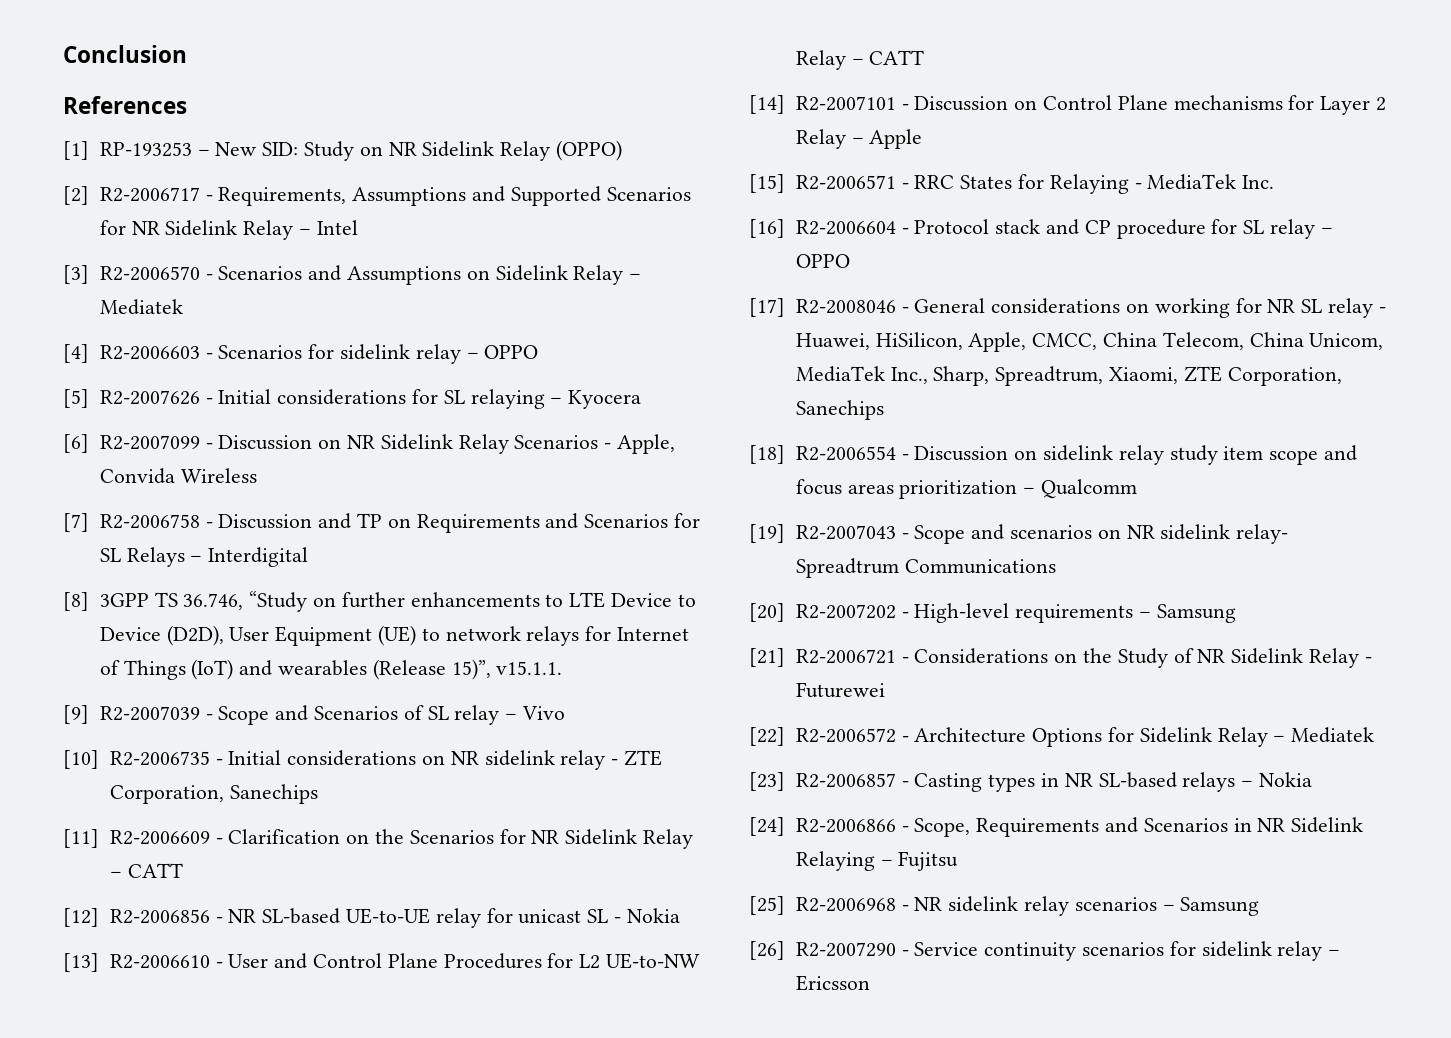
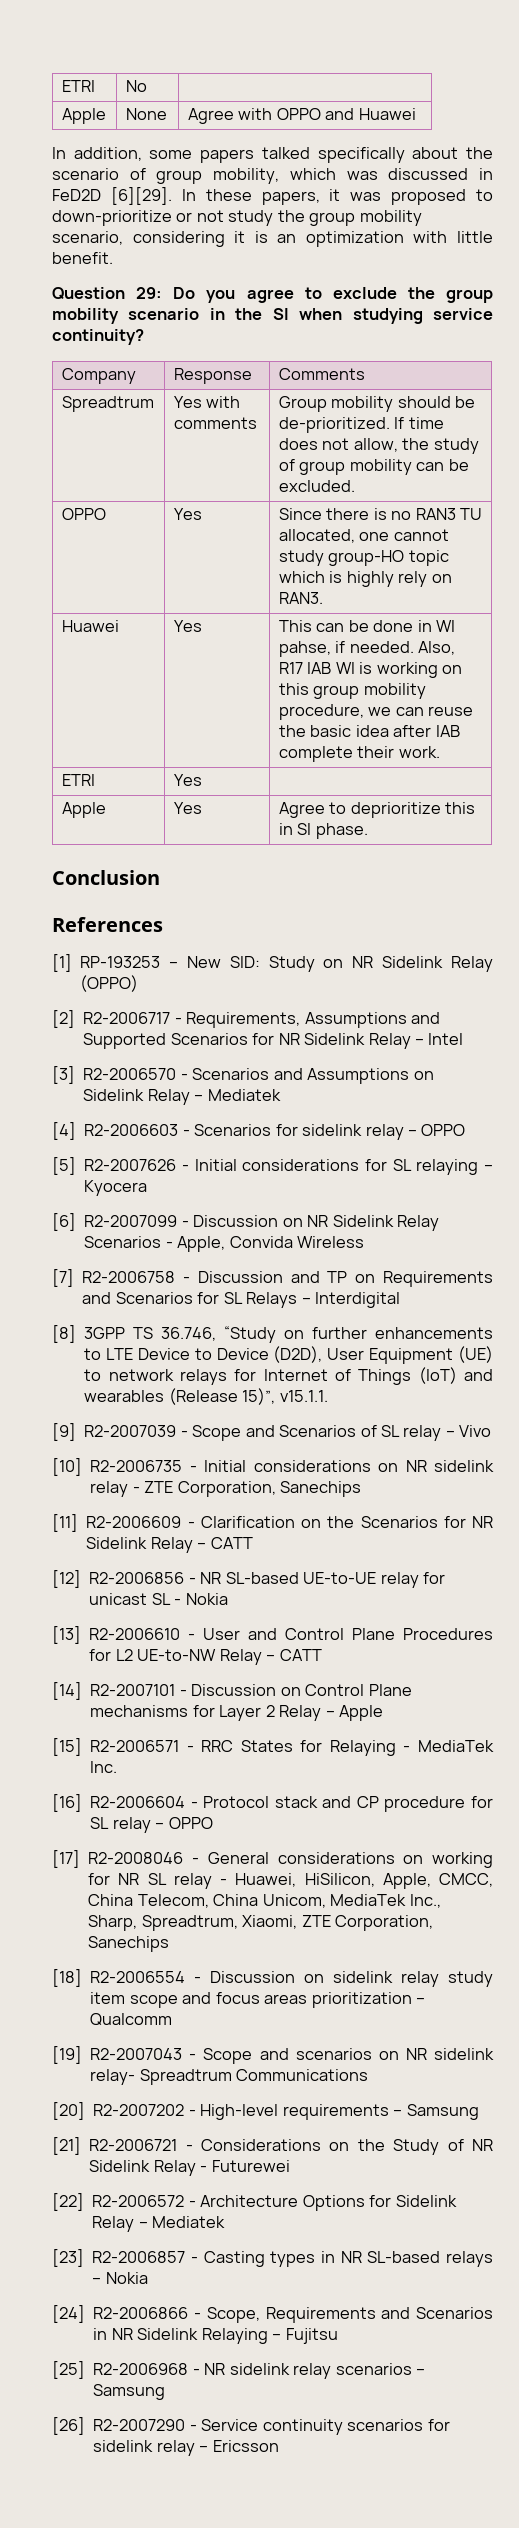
(63, 54) none -> [61,80,95,92] [125,80,147,92] [61,108,106,124] [125,108,167,120] [187,108,416,124] [52,147,494,163] [52,168,494,184] [52,187,493,205] [52,210,422,226] [52,231,493,247] [52,252,113,264] [52,287,493,303] [52,308,493,324] [52,329,144,345] [61,368,136,384] [173,368,252,384] [278,368,365,380] [61,396,154,412] [173,396,241,408] [173,417,257,429] [278,396,476,412] [278,417,444,433] [278,438,479,454] [278,459,469,475] [278,480,355,492] [61,508,106,520] [173,508,202,520] [278,508,483,520] [278,529,449,543] [278,550,449,566] [278,571,452,587] [278,592,323,604] [61,620,119,632] [173,620,202,632] [278,620,456,632] [278,641,456,657] [278,662,463,678] [278,683,426,699] [278,704,474,720] [278,725,460,737] [278,746,440,762] [61,774,95,786] [173,774,202,786] [61,802,106,818] [173,802,202,814] [278,802,476,818] [278,823,368,839] ETRI | No | // Apple | None | Agree with OPPO and Huawei // In addition, some papers talked specifically about the scenario of group mobility, which was discussed in FeD2D [6][29]. In these papers, it was proposed to down-prioritize or not study the group mobility scenario, considering it is an optimization with little benefit. // Question 29: Do you agree to exclude the group mobility scenario in the SI when studying service continuity? // Company | Response | Comments // Spreadtrum | Yes with comments | Group mobility should be de-prioritized. If time does not allow, the study of group mobility can be excluded. // OPPO | Yes | Since there is no RAN3 TU allocated, one cannot study group-HO topic which is highly rely on RAN3. // Huawei | Yes | This can be done in WI pahse, if needed. Also, R17 IAB WI is working on this group mobility procedure, we can reuse the basic idea after IAB complete their work. // ETRI | Yes | // Apple | Yes | Agree to deprioritize this in SI phase. //

